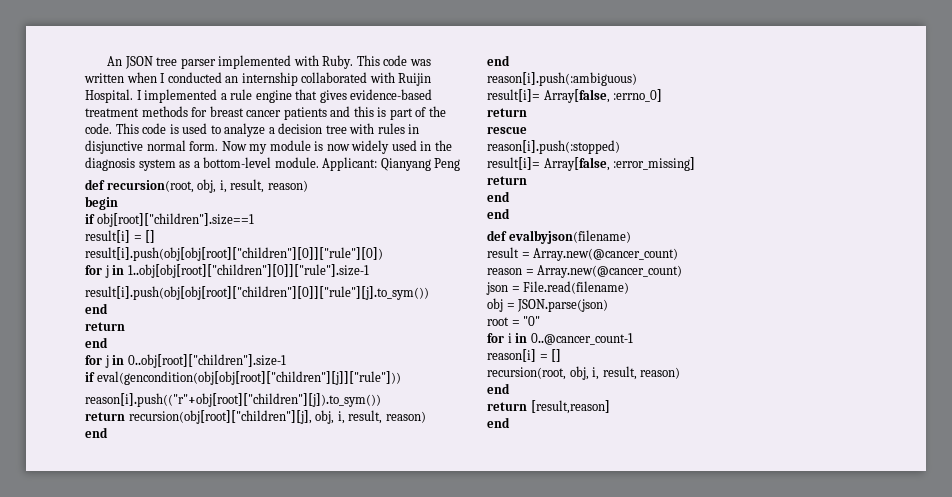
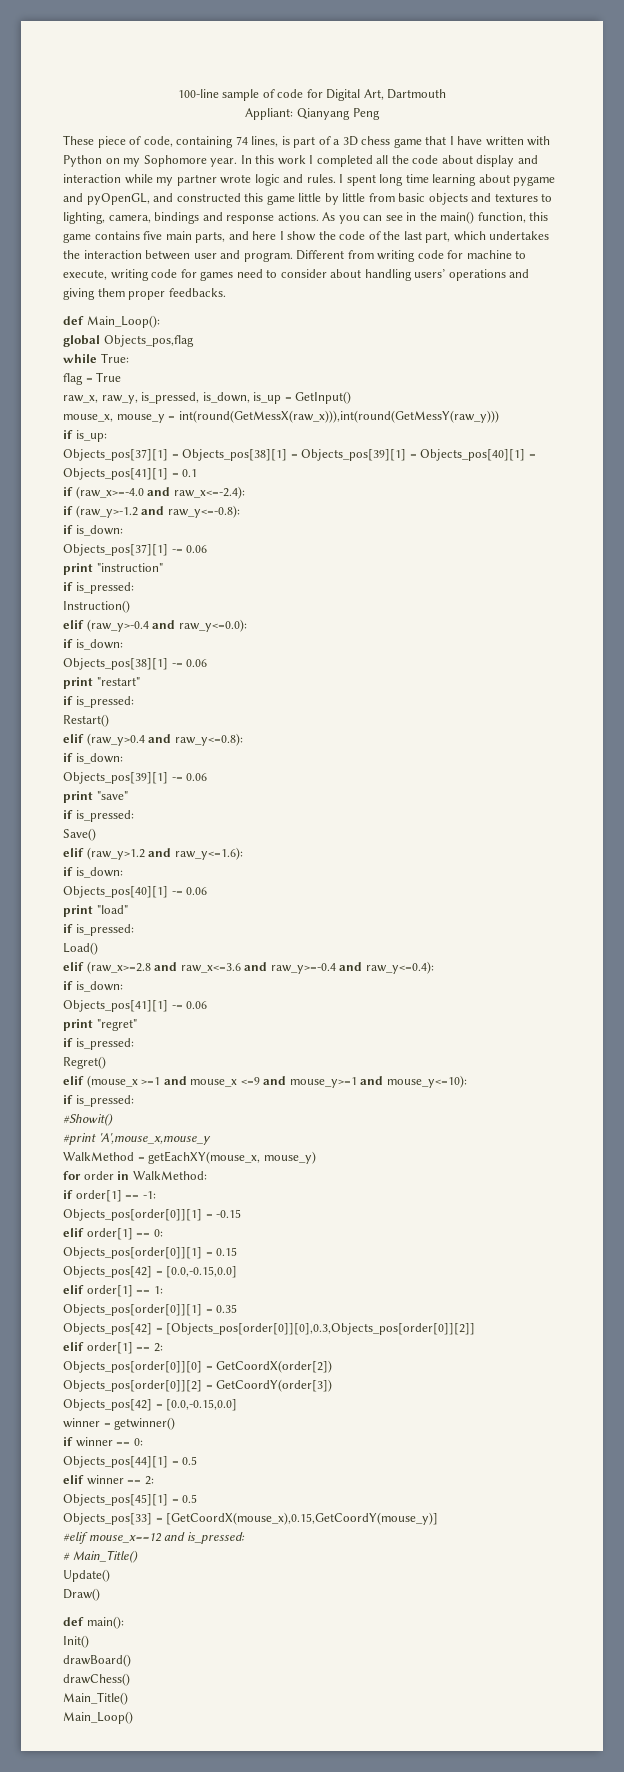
[107,55,431,69] [84,72,432,86] [85,89,433,103] [85,106,446,120] [85,123,420,137] [85,140,452,154] [85,157,461,171] [85,179,308,193] [85,196,118,210] [85,213,254,227] [85,230,156,243] [85,247,383,261] [85,264,369,278] [85,286,429,300] [85,303,108,314] [85,322,125,331] [85,337,108,348] [85,354,286,368] [85,371,401,385] [85,393,381,407] [85,410,426,424] [85,427,108,438] [487,55,510,66] [487,72,637,86] [487,89,663,103] [487,108,527,117] [487,126,527,134] [487,140,620,154] [487,157,696,171] [487,176,527,185] [487,191,510,202] [487,208,510,219] [487,230,631,244] [487,247,679,261] [487,265,683,278] [486,281,630,295] [487,298,609,312] [487,316,541,326] [487,333,633,345] [487,349,562,362] [487,366,681,380] [487,383,510,394] [487,400,610,414] [487,417,510,428] An JSON tree parser implemented with Ruby. This code was written when I conducted an internship collaborated with Ruijin Hospital. I implemented a rule engine that gives evidence-based treatment methods for breast cancer patients and this is part of the code. This code is used to analyze a decision tree with rules in disjunctive normal form. Now my module is now widely used in the diagnosis system as a bottom-level module. Applicant: Qianyang Peng // def recursion(root, obj, i, result, reason) // begin // if obj[root]["children"].size==1 // result[i] = [] // result[i].push(obj[obj[root]["children"][0]]["rule"][0]) // for j in 1..obj[obj[root]["children"][0]]["rule"].size-1 // result[i].push(obj[obj[root]["children"][0]]["rule"][j].to_sym()) // end // return // end // for j in 0..obj[root]["children"].size-1 // if eval(gencondition(obj[obj[root]["children"][j]]["rule"])) // reason[i].push(("r"+obj[root]["children"][j]).to_sym()) // return recursion(obj[root]["children"][j], obj, i, result, reason) // end // end // reason[i].push(:ambiguous) // result[i]= Array[false, :errno_0] // return // rescue // reason[i].push(:stopped) // result[i]= Array[false, :error_missing] // return // end // end // def evalbyjson(filename) // result = Array.new(@cancer_count) // reason = Array.new(@cancer_count) // json = File.read(filename) // obj = JSON.parse(json) // root = "0" // for i in 0..@cancer_count-1 // reason[i] = [] // recursion(root, obj, i, result, reason) // end // return [result,reason] // end -> [177,89,447,101] [245,108,380,120] [63,135,551,148] [63,155,538,167] [63,174,556,186] [63,193,553,205] [63,211,549,224] [63,231,550,243] [63,250,527,262] [63,269,530,281] [63,288,226,300] [63,315,160,328] [63,335,194,347] [63,353,129,363] [63,372,122,385] [63,391,352,404] [63,410,499,423] [63,430,107,442] [63,449,536,461] [63,468,198,480] [63,486,245,499] [63,505,240,518] [63,525,123,536] [63,544,208,556] [63,563,163,575] [63,582,134,594] [63,600,130,613] [63,619,247,632] [63,639,123,650] [63,658,208,670] [63,677,140,689] [63,696,134,708] [63,714,109,727] [63,733,243,746] [63,753,123,764] [63,772,208,784] [63,791,128,803] [63,810,134,822] [63,828,96,841] [63,847,243,860] [63,867,123,878] [63,886,208,898] [63,905,128,917] [63,924,134,936] [63,942,98,955] [63,961,434,974] [63,981,123,992] [63,1000,208,1012] [63,1019,137,1031] [63,1038,134,1050] [63,1056,106,1069] [63,1075,467,1088] [63,1095,134,1107] [63,1113,113,1126] [63,1133,211,1145] [63,1151,316,1164] [63,1171,207,1180] [63,1190,156,1202] [63,1209,242,1221] [63,1228,163,1240] [63,1247,238,1259] [63,1266,238,1278] [63,1285,163,1297] [63,1304,238,1316] [63,1323,476,1335] [63,1342,163,1354] [63,1360,333,1373] [63,1379,333,1392] [63,1399,238,1411] [63,1417,176,1430] [63,1437,143,1447] [63,1456,198,1468] [63,1475,154,1485] [63,1494,198,1506] [63,1512,439,1525] [63,1532,245,1544] [63,1550,138,1563] [63,1569,110,1582] [63,1588,100,1601] [63,1616,124,1629] [63,1635,89,1648] [63,1654,131,1667] [63,1673,130,1686] [63,1692,128,1705] [63,1711,133,1724] 100-line sample of code for Digital Art, Dartmouth // Appliant: Qianyang Peng // These piece of code, containing 74 lines, is part of a 3D chess game that I have written with Python on my Sophomore year. In this work I completed all the code about display and interaction while my partner wrote logic and rules. I spent long time learning about pygame and pyOpenGL, and constructed this game little by little from basic objects and textures to lighting, camera, bindings and response actions. As you can see in the main() function, this game contains five main parts, and here I show the code of the last part, which undertakes the interaction between user and program. Different from writing code for machine to execute, writing code for games need to consider about handling users’ operations and giving them proper feedbacks. // def Main_Loop(): // global Objects_pos,flag // while True: // flag = True // raw_x, raw_y, is_pressed, is_down, is_up = GetInput() // mouse_x, mouse_y = int(round(GetMessX(raw_x))),int(round(GetMessY(raw_y))) // if is_up: // Objects_pos[37][1] = Objects_pos[38][1] = Objects_pos[39][1] = Objects_pos[40][1] = Objects_pos[41][1] = 0.1 // if (raw_x>=-4.0 and raw_x<=-2.4): // if (raw_y>-1.2 and raw_y<=-0.8): // if is_down: // Objects_pos[37][1] -= 0.06 // print "instruction" // if is_pressed: // Instruction() // elif (raw_y>-0.4 and raw_y<=0.0): // if is_down: // Objects_pos[38][1] -= 0.06 // print "restart" // if is_pressed: // Restart() // elif (raw_y>0.4 and raw_y<=0.8): // if is_down: // Objects_pos[39][1] -= 0.06 // print "save" // if is_pressed: // Save() // elif (raw_y>1.2 and raw_y<=1.6): // if is_down: // Objects_pos[40][1] -= 0.06 // print "load" // if is_pressed: // Load() // elif (raw_x>=2.8 and raw_x<=3.6 and raw_y>=-0.4 and raw_y<=0.4): // if is_down: // Objects_pos[41][1] -= 0.06 // print "regret" // if is_pressed: // Regret() // elif (mouse_x >=1 and mouse_x <=9 and mouse_y>=1 and mouse_y<=10): // if is_pressed: // #Showit() // #print 'A',mouse_x,mouse_y // WalkMethod = getEachXY(mouse_x, mouse_y) // for order in WalkMethod: // if order[1] == -1: // Objects_pos[order[0]][1] = -0.15 // elif order[1] == 0: // Objects_pos[order[0]][1] = 0.15 // Objects_pos[42] = [0.0,-0.15,0.0] // elif order[1] == 1: // Objects_pos[order[0]][1] = 0.35 // Objects_pos[42] = [Objects_pos[order[0]][0],0.3,Objects_pos[order[0]][2]] // elif order[1] == 2: // Objects_pos[order[0]][0] = GetCoordX(order[2]) // Objects_pos[order[0]][2] = GetCoordY(order[3]) // Objects_pos[42] = [0.0,-0.15,0.0] // winner = getwinner() // if winner == 0: // Objects_pos[44][1] = 0.5 // elif winner == 2: // Objects_pos[45][1] = 0.5 // Objects_pos[33] = [GetCoordX(mouse_x),0.15,GetCoordY(mouse_y)] // #elif mouse_x==12 and is_pressed: // # Main_Title() // Update() // Draw() // def main(): // Init() // drawBoard() // drawChess() // Main_Title() // Main_Loop()

